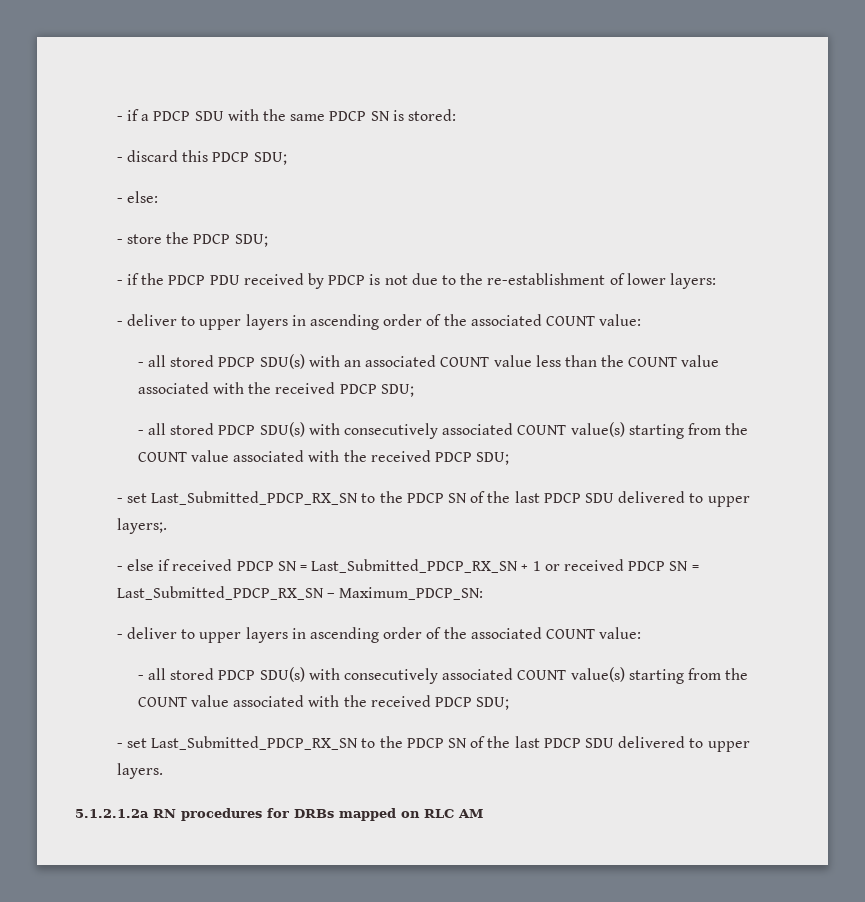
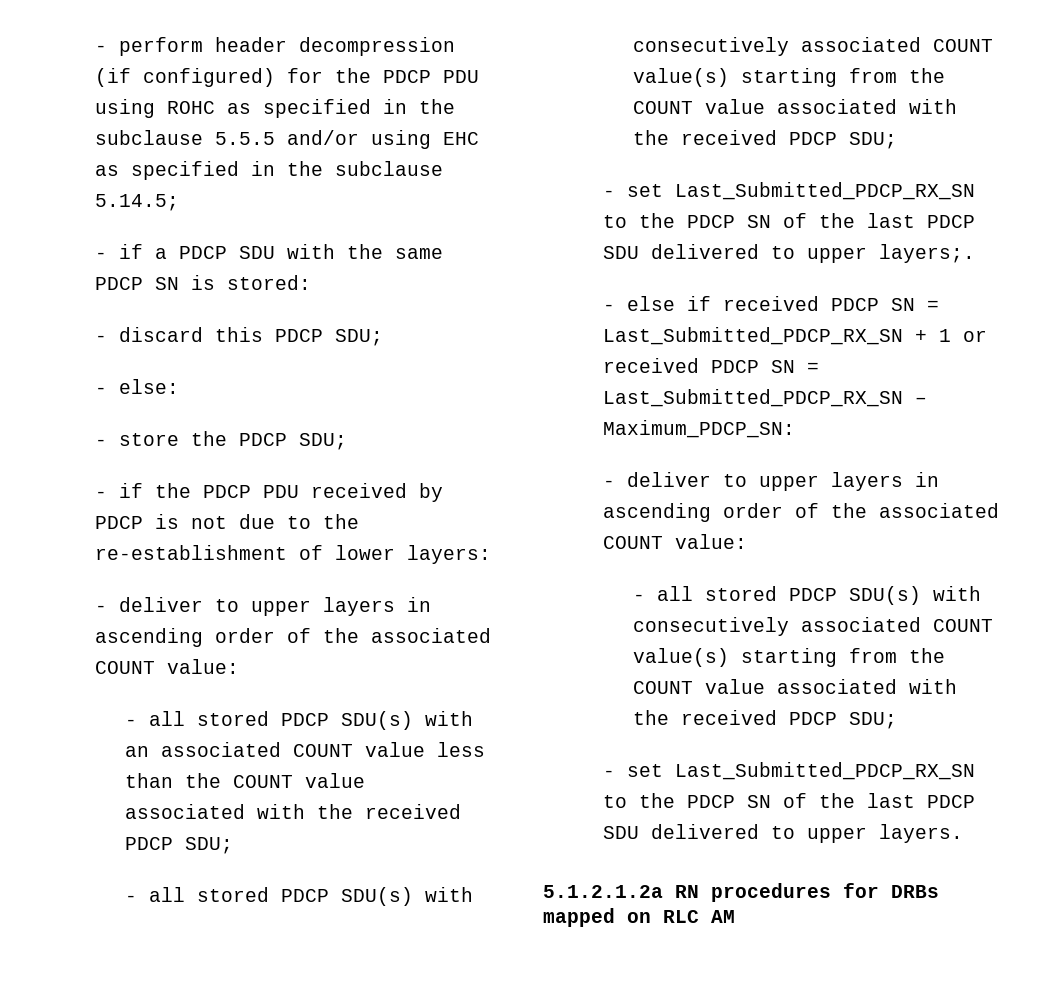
[116,116,123,121] - -> [94,37,455,56] [94,68,479,87] [94,99,455,118] [94,130,479,149] [94,161,443,180] [94,194,179,211] [94,252,107,259] - perform header decompression (if configured) for the PDCP PDU using ROHC as specified in the subclause 5.5.5 and/or using EHC as specified in the subclause 5.14.5; // -

